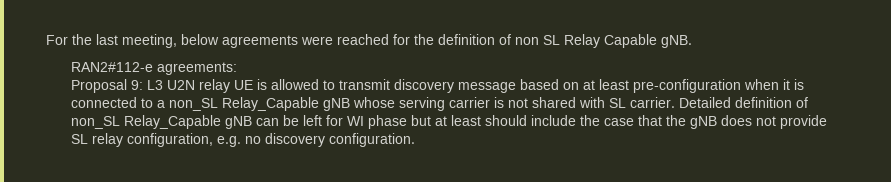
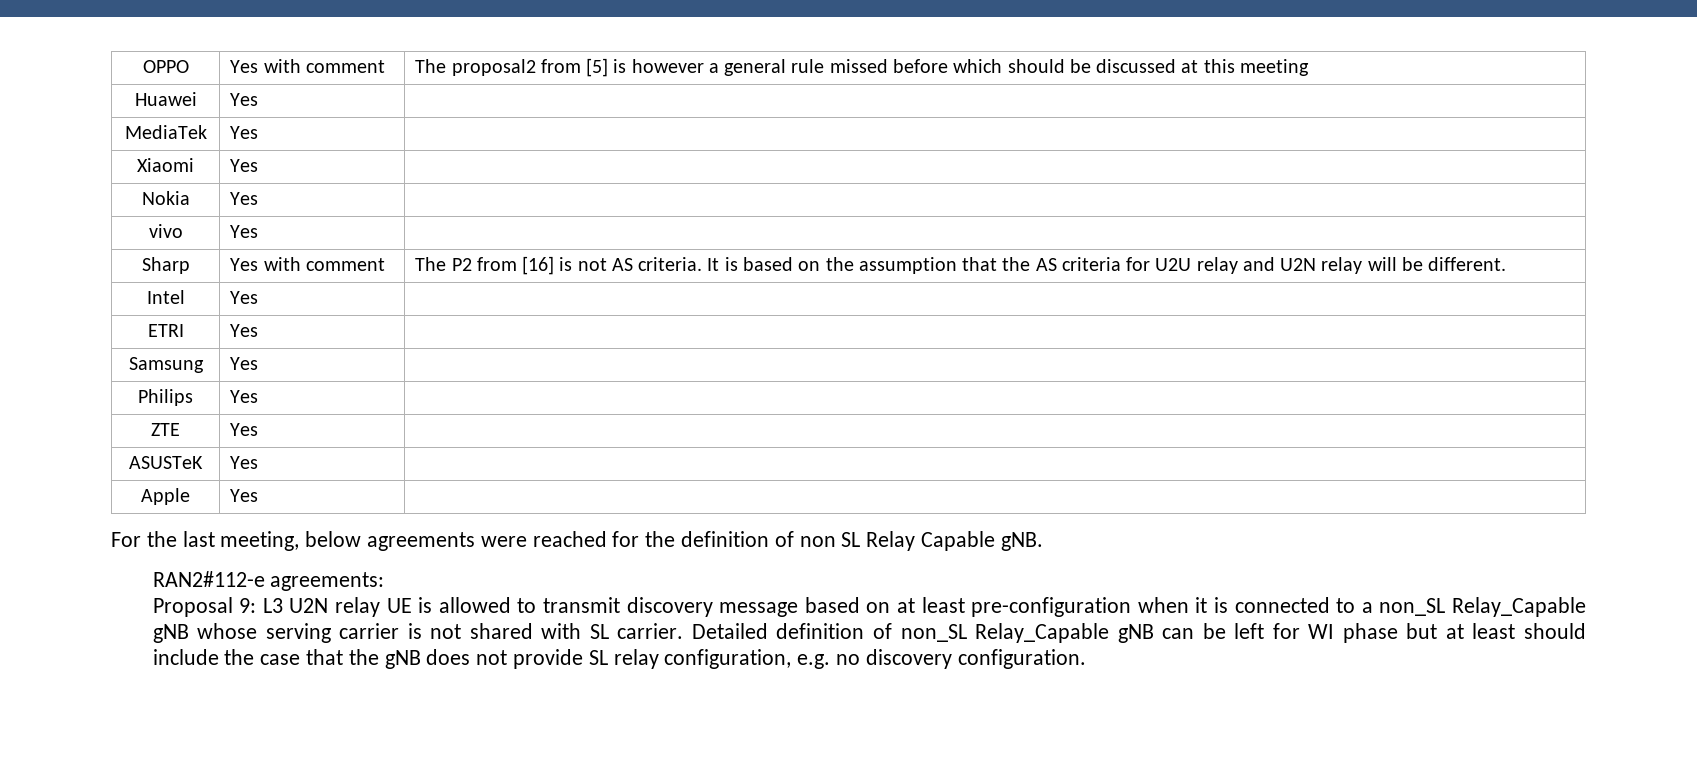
(46, 40) none -> [142,60,189,73] [230,59,385,73] [415,58,1309,77] [134,92,197,106] [230,93,259,106] [124,125,207,139] [230,126,259,139] [137,158,194,172] [230,159,259,172] [141,191,190,205] [230,192,259,205] [148,224,183,238] [230,225,259,238] [141,257,190,274] [230,257,385,271] [415,256,1507,275] [146,290,185,304] [230,291,259,304] [147,324,184,337] [230,324,259,337] [128,357,204,373] [230,357,259,370] [138,389,193,406] [230,390,259,403] [151,423,180,436] [230,423,259,436] [129,456,203,469] [230,456,259,469] [141,488,190,505] [230,489,259,502] OPPO | Yes with comment | The proposal2 from [5] is however a general rule missed before which should be discussed at this meeting // Huawei | Yes | // MediaTek | Yes | // Xiaomi | Yes | // Nokia | Yes | // vivo | Yes | // Sharp | Yes with comment | The P2 from [16] is not AS criteria. It is based on the assumption that the AS criteria for U2U relay and U2N relay will be different. // Intel | Yes | // ETRI | Yes | // Samsung | Yes | // Philips | Yes | // ZTE | Yes | // ASUSTeK | Yes | // Apple | Yes | //

